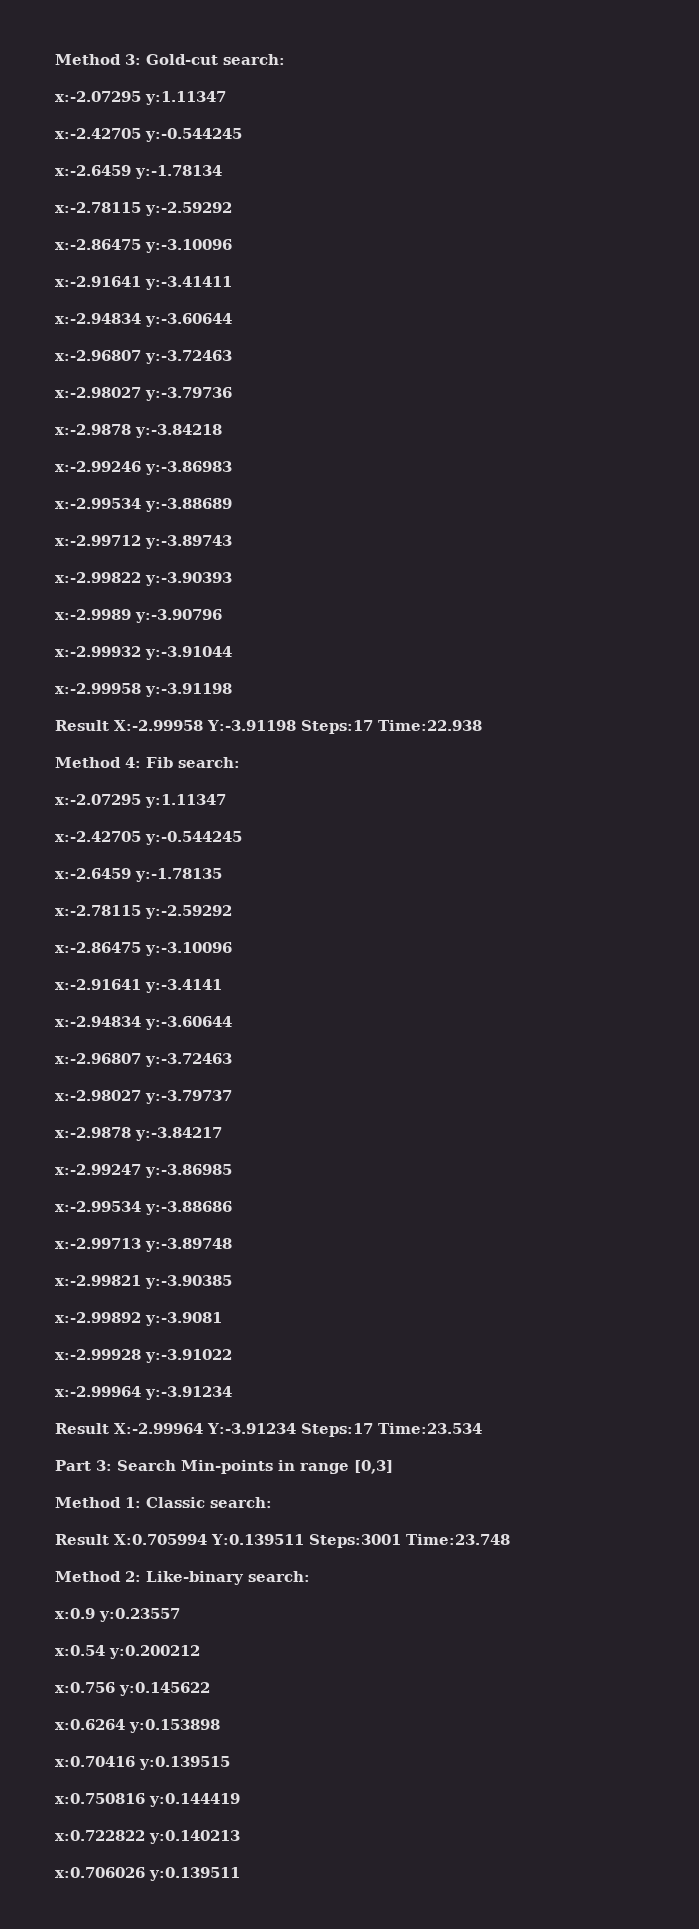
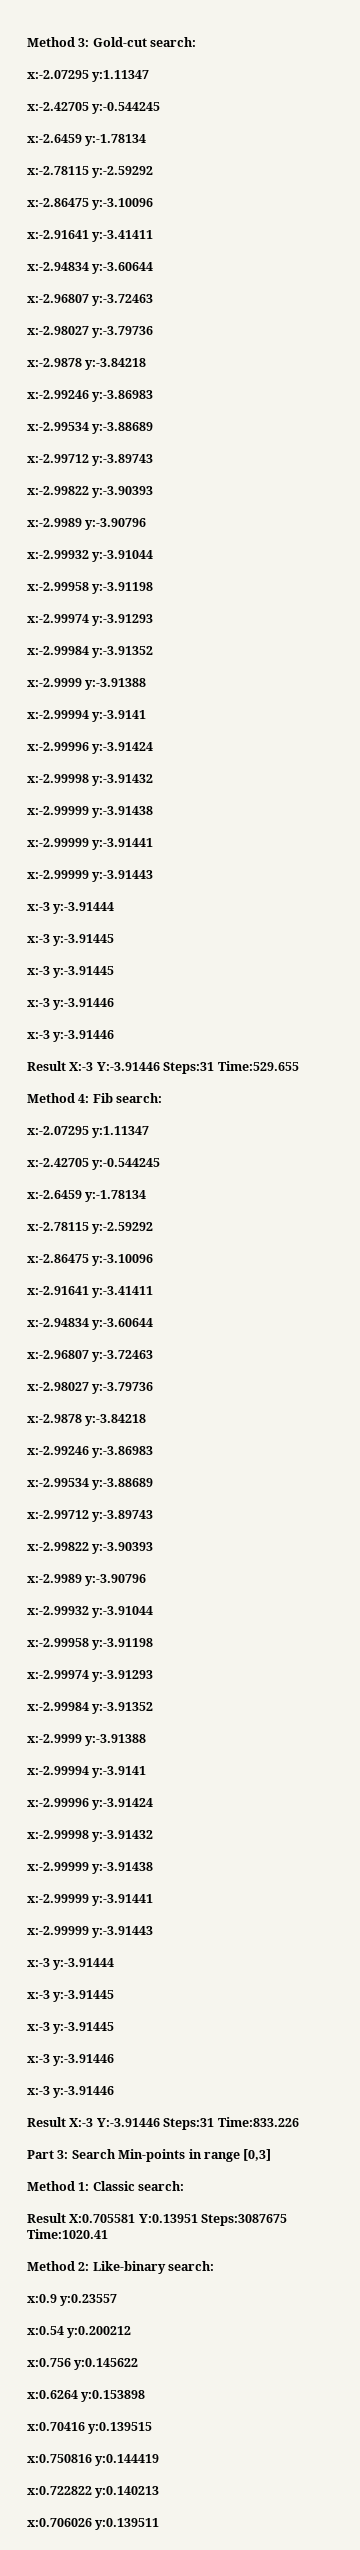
[55,720,482,734] Result X:-2.99958 Y:-3.91198 Steps:17 Time:22.938 -> [27,614,154,626] [27,646,154,658] [27,678,147,690] [27,710,147,722] [27,742,154,754] [27,774,154,786] [27,806,154,818] [27,838,154,850] [27,870,154,882] [27,902,115,914] [27,934,115,946] [27,966,115,978] [27,998,115,1010] [27,1030,115,1042] [27,1061,299,1074] x:-2.99974 y:-3.91293 // x:-2.99984 y:-3.91352 // x:-2.9999 y:-3.91388 // x:-2.99994 y:-3.9141 // x:-2.99996 y:-3.91424 // x:-2.99998 y:-3.91432 // x:-2.99999 y:-3.91438 // x:-2.99999 y:-3.91441 // x:-2.99999 y:-3.91443 // x:-3 y:-3.91444 // x:-3 y:-3.91445 // x:-3 y:-3.91445 // x:-3 y:-3.91446 // x:-3 y:-3.91446 // Result X:-3 Y:-3.91446 Steps:31 Time:529.655
[135,868,222,882] [55,905,232,919] [55,942,232,956] [55,979,222,993] [55,1016,232,1030] [55,1053,232,1067] [55,1090,232,1104] [55,1127,222,1141] [55,1164,232,1178] [55,1201,232,1215] [55,1238,232,1252] [55,1275,232,1289] [55,1312,222,1326] [55,1349,232,1363] [55,1386,232,1400] [55,1423,482,1437] y:-1.78135 // x:-2.78115 y:-2.59292 // x:-2.86475 y:-3.10096 // x:-2.91641 y:-3.4141 // x:-2.94834 y:-3.60644 // x:-2.96807 y:-3.72463 // x:-2.98027 y:-3.79737 // x:-2.9878 y:-3.84217 // x:-2.99247 y:-3.86985 // x:-2.99534 y:-3.88686 // x:-2.99713 y:-3.89748 // x:-2.99821 y:-3.90385 // x:-2.99892 y:-3.9081 // x:-2.99928 y:-3.91022 // x:-2.99964 y:-3.91234 // Result X:-2.99964 Y:-3.91234 Steps:17 Time:23.534 -> [85,1190,147,1202] [27,1222,154,1234] [27,1254,154,1266] [27,1286,154,1298] [27,1318,154,1330] [27,1350,154,1362] [27,1382,154,1394] [27,1414,147,1426] [27,1446,154,1458] [27,1478,154,1490] [27,1510,154,1522] [27,1542,154,1554] [27,1574,147,1586] [27,1606,154,1618] [27,1638,154,1650] [27,1670,154,1682] [27,1702,154,1714] [27,1734,147,1746] [27,1766,147,1778] [27,1798,154,1810] [27,1830,154,1842] [27,1862,154,1874] [27,1894,154,1906] [27,1926,154,1938] [27,1958,115,1970] [27,1990,115,2002] [27,2022,115,2034] [27,2054,115,2066] [27,2086,115,2098] [27,2117,299,2130] y:-1.78134 // x:-2.78115 y:-2.59292 // x:-2.86475 y:-3.10096 // x:-2.91641 y:-3.41411 // x:-2.94834 y:-3.60644 // x:-2.96807 y:-3.72463 // x:-2.98027 y:-3.79736 // x:-2.9878 y:-3.84218 // x:-2.99246 y:-3.86983 // x:-2.99534 y:-3.88689 // x:-2.99712 y:-3.89743 // x:-2.99822 y:-3.90393 // x:-2.9989 y:-3.90796 // x:-2.99932 y:-3.91044 // x:-2.99958 y:-3.91198 // x:-2.99974 y:-3.91293 // x:-2.99984 y:-3.91352 // x:-2.9999 y:-3.91388 // x:-2.99994 y:-3.9141 // x:-2.99996 y:-3.91424 // x:-2.99998 y:-3.91432 // x:-2.99999 y:-3.91438 // x:-2.99999 y:-3.91441 // x:-2.99999 y:-3.91443 // x:-3 y:-3.91444 // x:-3 y:-3.91445 // x:-3 y:-3.91445 // x:-3 y:-3.91446 // x:-3 y:-3.91446 // Result X:-3 Y:-3.91446 Steps:31 Time:833.226
[114,1534,510,1548] X:0.705994 Y:0.139511 Steps:3001 Time:23.748 -> [69,2214,288,2226] [27,2229,108,2239] X:0.705581 Y:0.13951 Steps:3087675 Time:1020.41

